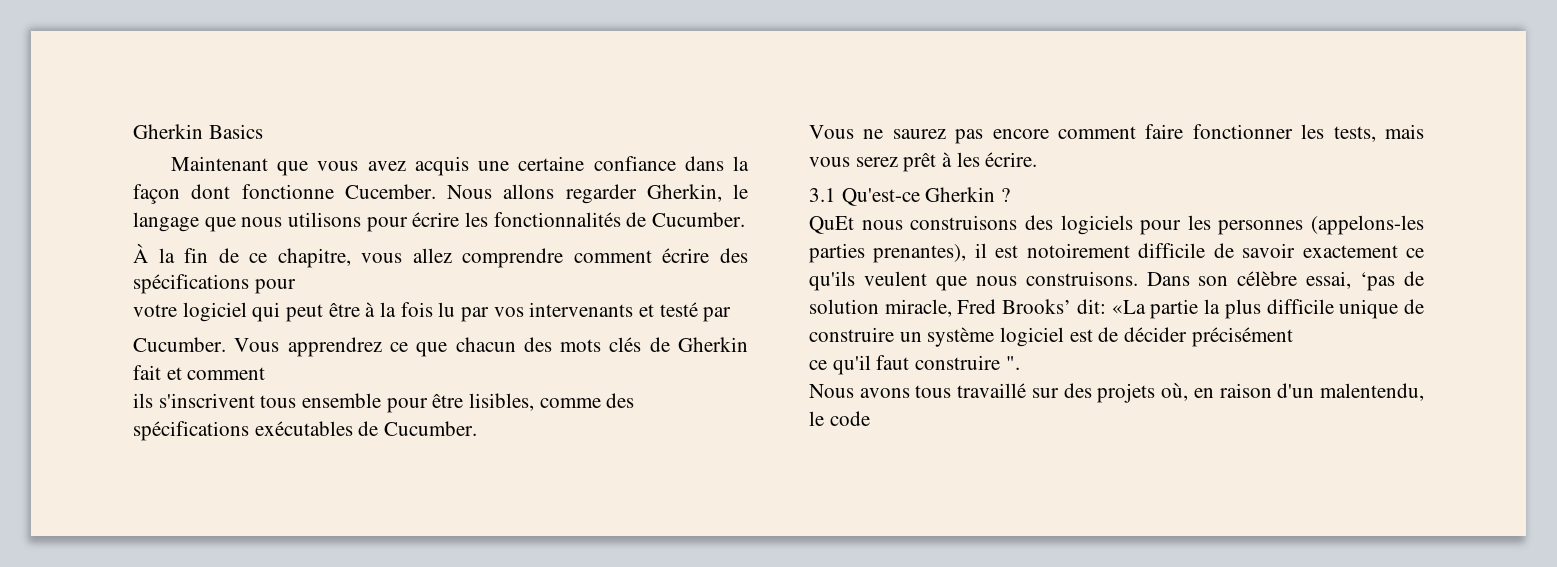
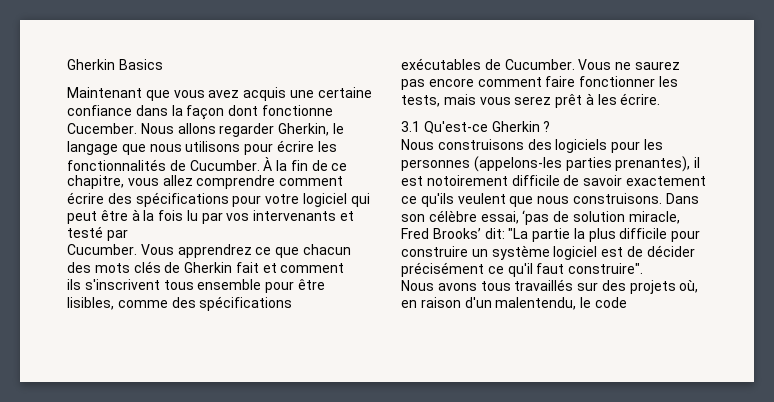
(746, 219) // -> (260, 165) none
(296, 286) // -> (262, 201) none
(478, 428) // -> (575, 64) none
[809,216,903,234] QuEt nous -> [401,139,434,150] Nous
[1111,300,1146,314] «La -> [508,228,529,239] "La
[1339,299,1424,319] unique de -> [671,230,701,242] pour
(1293, 337) // -> (484, 269) none
[915,355,1020,370] construire ". -> [568,263,644,274] construire".
[957,383,1027,398] travaillé -> [514,279,574,291] travaillés

